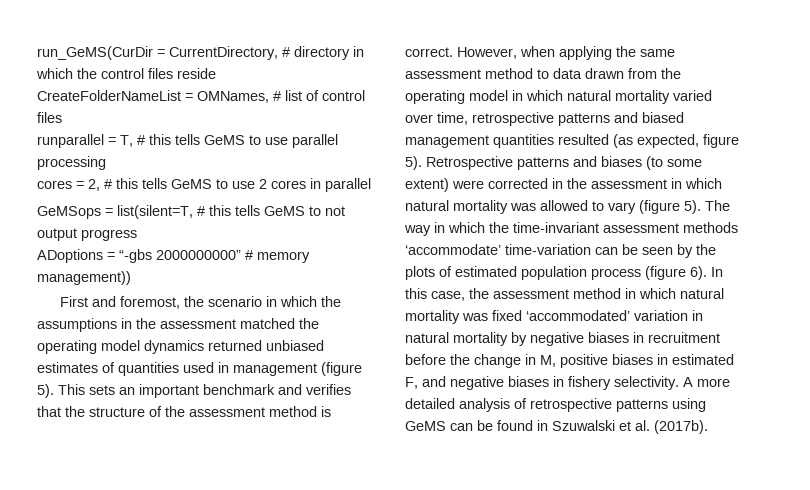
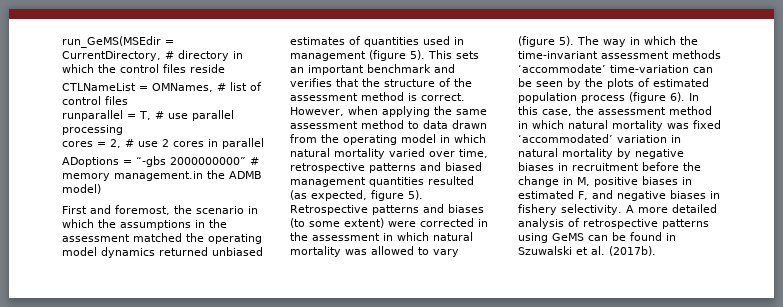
[37,46,153,60] run_GeMS(CurDir -> [62,36,161,48] run_GeMS(MSEdir
[37,90,181,101] CreateFolderNameList -> [62,83,136,91] CTLNameList
[149,134,261,145] this tells GeMS to -> (164, 115) none
[116,178,228,189] this tells GeMS to -> (134, 143) none
[37,205,345,219] [37,228,137,241] // GeMSops = list(silent=T, # this tells GeMS to not output progress -> (264, 143) none
[37,271,131,285] management)) -> [114,170,262,181] [62,184,101,194] management.in the ADMB model)

